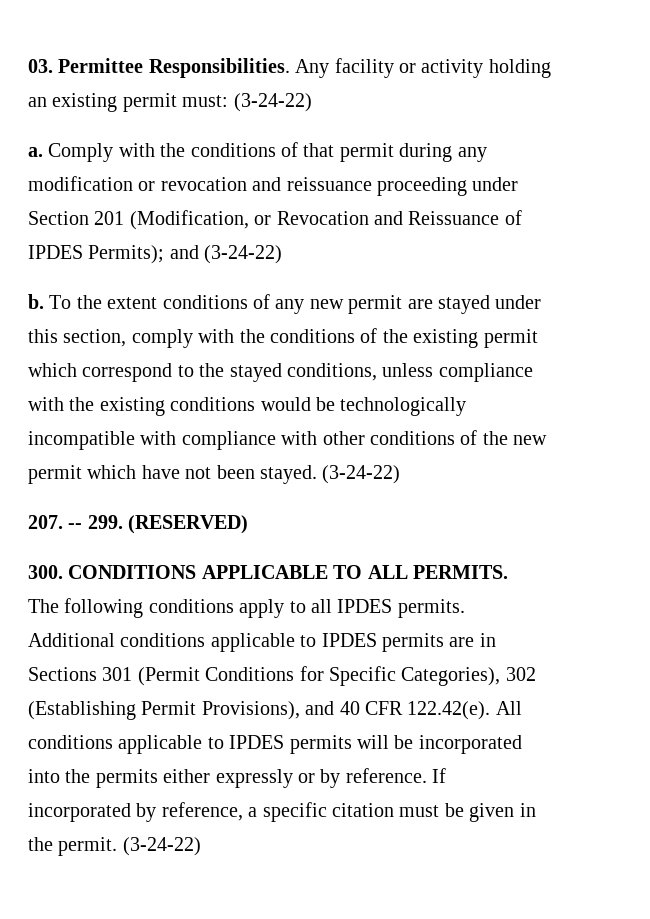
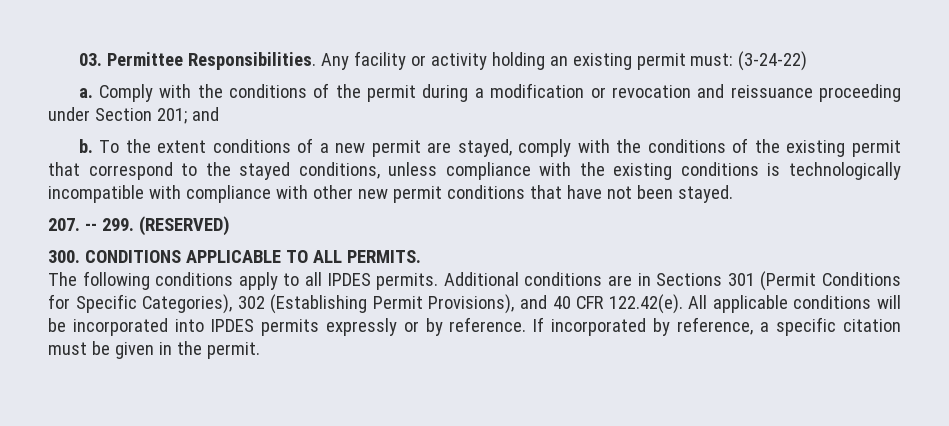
[303,143,335,157] that -> [335,84,361,98] the
[457,147,487,162] any -> [474,88,484,98] a
[94,210,522,230] [28,245,283,264] 201 (Modification, or Revocation and Reissuance of IPDES Permits); and (3-24-22) -> [156,107,219,124] 201; and
[275,299,305,314] any -> [319,143,329,153] a
[437,295,542,314] [28,329,127,347] stayed under this section, -> [457,139,512,157] stayed,
[28,363,77,377] which -> [48,162,80,176] that
[260,397,335,411] would be -> [767,163,781,176] is
[370,430,548,445] [28,465,137,484] conditions of the new permit which -> [357,185,562,203] new permit conditions that
[322,465,401,484] (3-24-22) -> (733, 194) none
[210,633,444,652] applicable to IPDES permits -> (603, 279) none
[28,735,352,754] conditions applicable to IPDES permits -> [712,295,872,313] applicable conditions
[65,769,211,788] the permits either -> [210,319,319,336] IPDES permits
[122,837,201,856] (3-24-22) -> (260, 350) none

